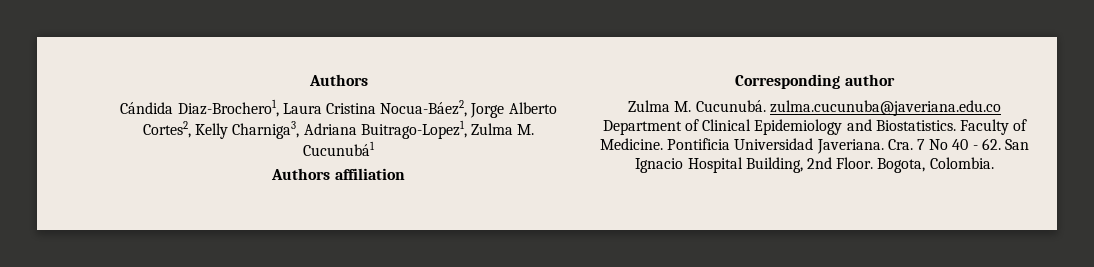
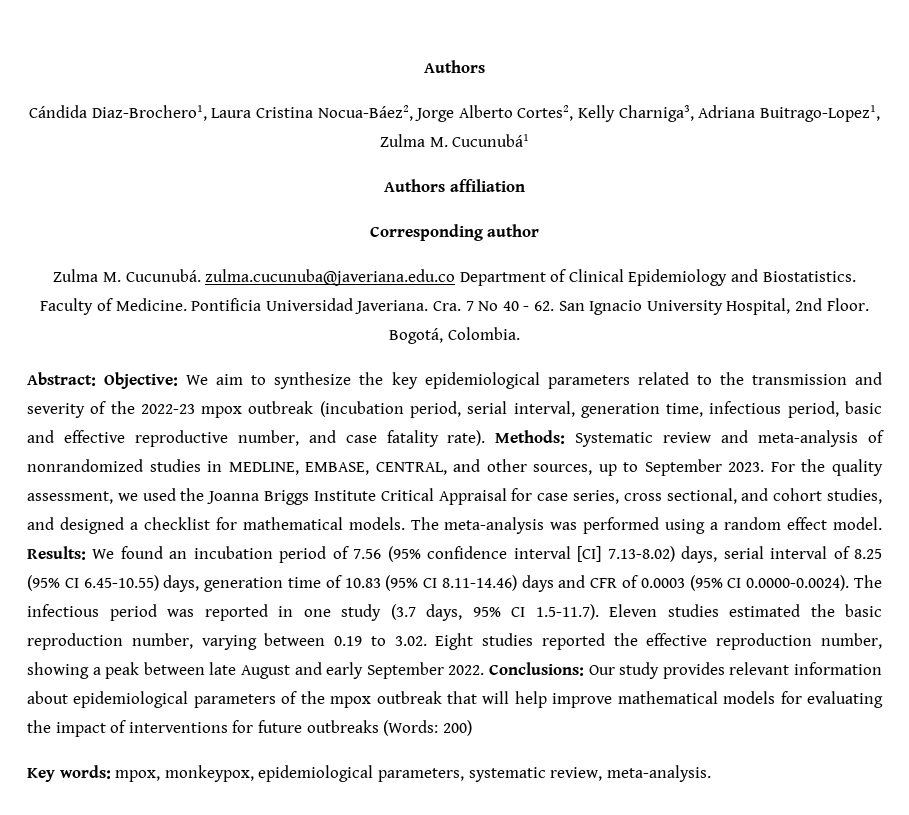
[687,157,803,173] Hospital Building, -> [646,298,791,315] University Hospital,
[877,158,926,173] Bogota, -> [389,328,444,344] Bogotá,
(994, 163) none -> [27,372,882,389] [27,401,883,418] [27,430,884,447] [27,459,883,476] [27,488,882,505] [27,517,882,534] [27,546,882,563] [27,575,882,592] [27,604,882,621] [27,633,882,650] [27,662,883,679] [27,691,884,708] [27,720,472,737] [27,765,711,782] // Abstract: Objective: We aim to synthesize the key epidemiological parameters related to the transmission and severity of the 2022-23 mpox outbreak (incubation period, serial interval, generation time, infectious period, basic and effective reproductive number, and case fatality rate). Methods: Systematic review and meta-analysis of nonrandomized studies in MEDLINE, EMBASE, CENTRAL, and other sources, up to September 2023. For the quality assessment, we used the Joanna Briggs Institute Critical Appraisal for case series, cross sectional, and cohort studies, and designed a checklist for mathematical models. The meta-analysis was performed using a random effect model. Results: We found an incubation period of 7.56 (95% confidence interval [CI] 7.13-8.02) days, serial interval of 8.25 (95% CI 6.45-10.55) days, generation time of 10.83 (95% CI 8.11-14.46) days and CFR of 0.0003 (95% CI 0.0000-0.0024). The infectious period was reported in one study (3.7 days, 95% CI 1.5-11.7). Eleven studies estimated the basic reproduction number, varying between 0.19 to 3.02. Eight studies reported the effective reproduction number, showing a peak between late August and early September 2022. Conclusions: Our study provides relevant information about epidemiological parameters of the mpox outbreak that will help improve mathematical models for evaluating the impact of interventions for future outbreaks (Words: 200) // Key words: mpox, monkeypox, epidemiological parameters, systematic review, meta-analysis.

